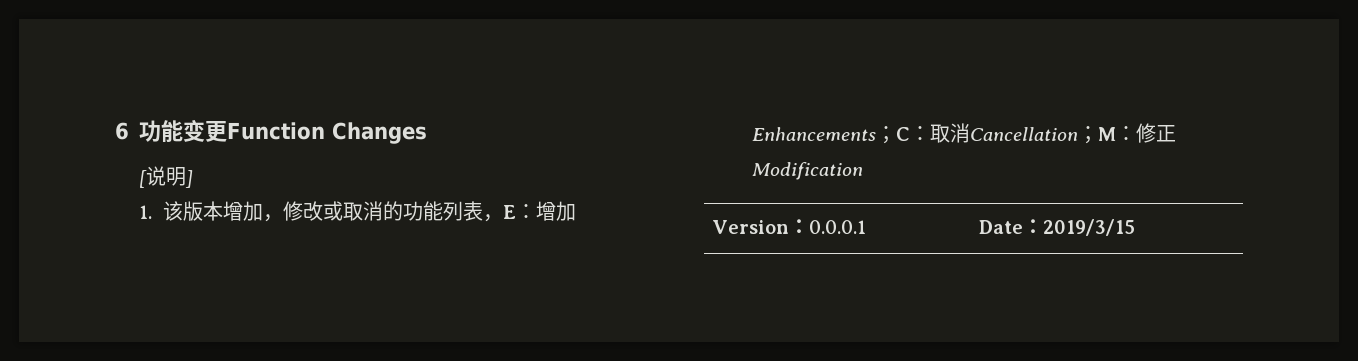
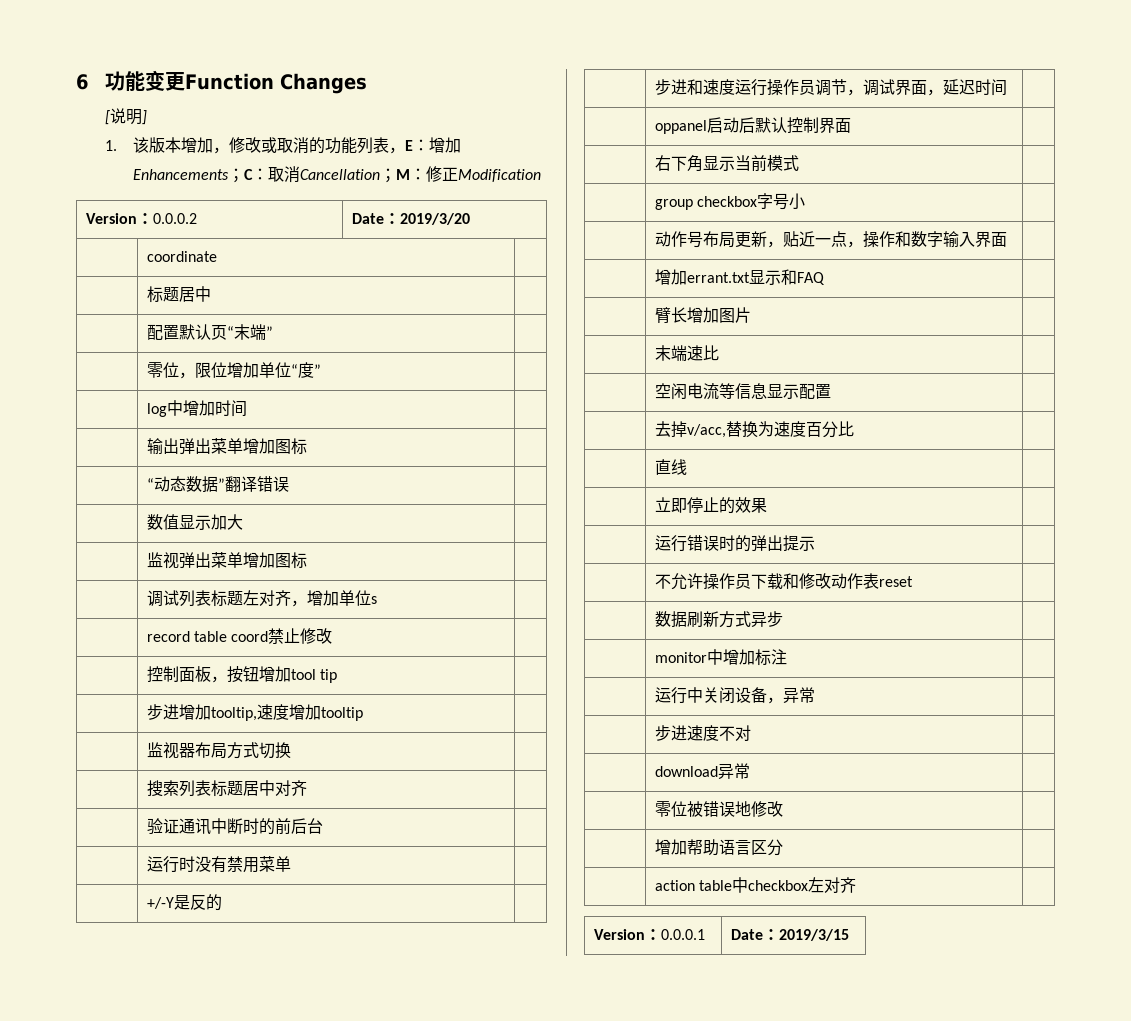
(864, 171) none -> [85,213,197,224] [351,213,470,225] [146,251,217,262] [146,286,211,303] [146,324,273,340] [146,362,321,379] [146,400,247,417] [146,438,307,455] [146,476,289,493] [146,514,243,530] [146,552,307,569] [146,590,377,607] [146,628,333,644] [146,666,338,683] [146,704,363,721] [146,742,291,759] [146,780,307,797] [146,818,323,835] [146,856,291,873] [146,894,222,911] [654,79,1007,96] [654,117,851,134] [654,155,799,172] [654,193,806,210] [654,231,1007,248] [654,269,825,285] [654,307,751,323] [654,345,719,361] [654,383,831,400] [654,421,854,438] [654,459,687,475] [654,497,767,514] [654,535,815,552] [654,573,913,590] [654,611,783,628] [654,649,787,666] [654,687,815,704] [654,725,751,741] [654,763,750,779] [654,801,783,817] [654,839,783,856] [654,877,857,893] // Version：0.0.0.2 | Date：2019/3/20 // | coordinate | // | 标题居中 | // | 配置默认页“末端” | // | 零位，限位增加单位“度” | // | log中增加时间 | // | 输出弹出菜单增加图标 | // | “动态数据”翻译错误 | // | 数值显示加大 | // | 监视弹出菜单增加图标 | // | 调试列表标题左对齐，增加单位s | // | record table coord禁止修改 | // | 控制面板，按钮增加tool tip | // | 步进增加tooltip,速度增加tooltip | // | 监视器布局方式切换 | // | 搜索列表标题居中对齐 | // | 验证通讯中断时的前后台 | // | 运行时没有禁用菜单 | // | +/-Y是反的 | // | 步进和速度运行操作员调节，调试界面，延迟时间 | // | oppanel启动后默认控制界面 | // | 右下角显示当前模式 | // | group checkbox字号小 | // | 动作号布局更新，贴近一点，操作和数字输入界面 | // | 增加errant.txt显示和FAQ | // | 臂长增加图片 | // | 末端速比 | // | 空闲电流等信息显示配置 | // | 去掉v/acc,替换为速度百分比 | // | 直线 | // | 立即停止的效果 | // | 运行错误时的弹出提示 | // | 不允许操作员下载和修改动作表reset | // | 数据刷新方式异步 | // | monitor中增加标注 | // | 运行中关闭设备，异常 | // | 步进速度不对 | // | download异常 | // | 零位被错误地修改 | // | 增加帮助语言区分 | // | action table中checkbox左对齐 |

